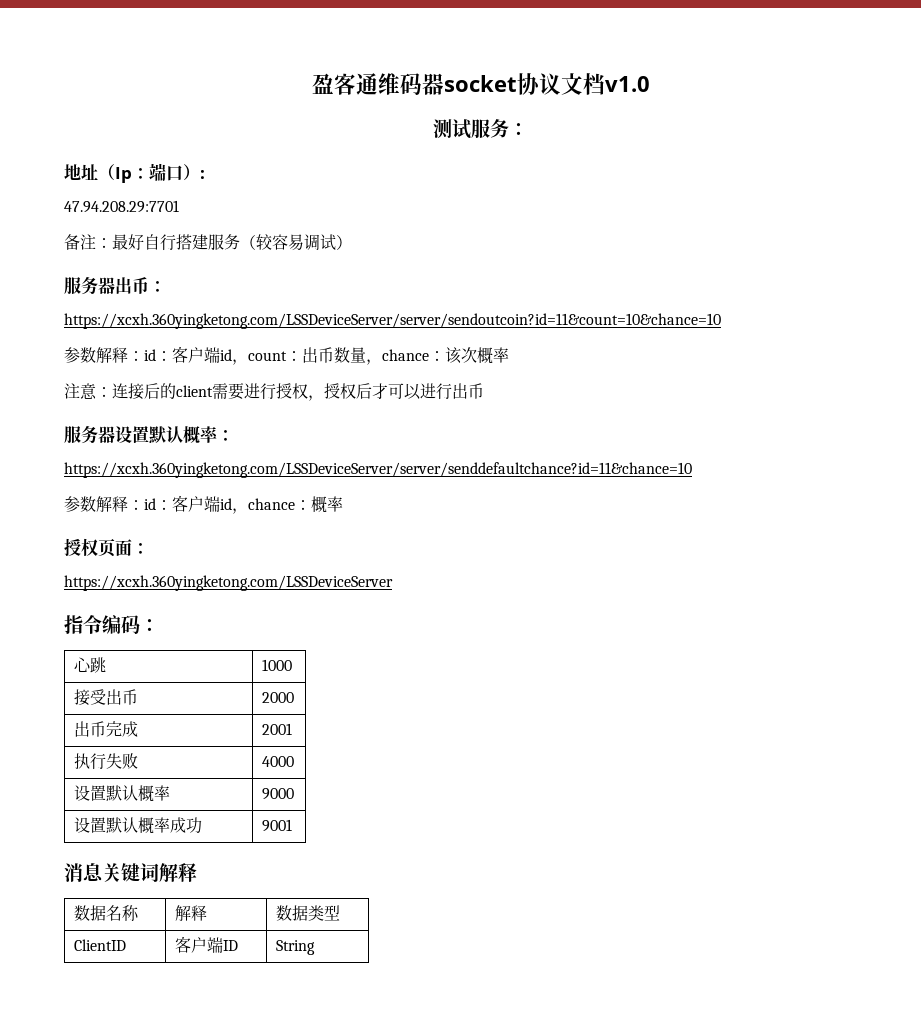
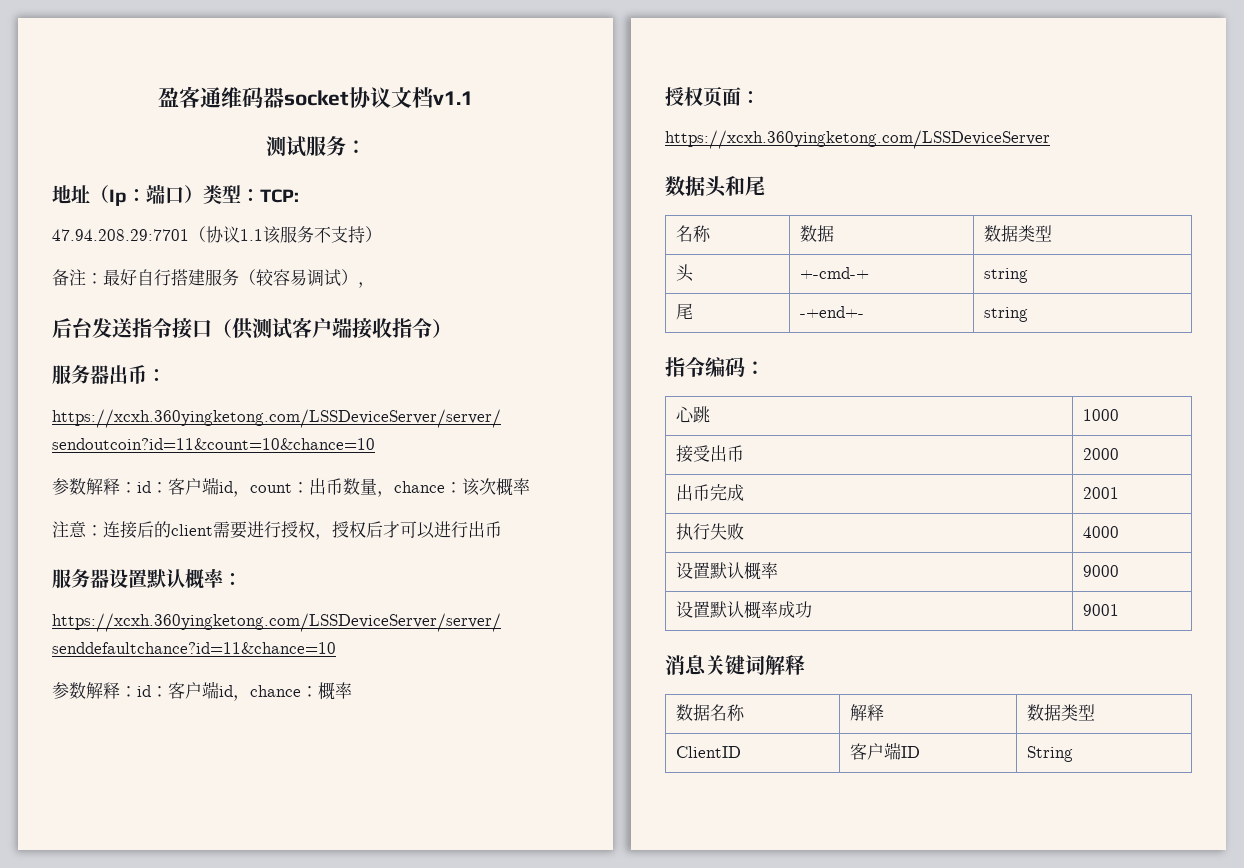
[604,76,650,92] v1.0 -> [433,91,473,105] v1.1
[200,170,205,179] : -> [203,185,299,204] 类型：TCP:
(179, 206) none -> [189,226,382,244] （协议1.1该服务不支持）
(352, 242) none -> [358,282,375,288] [52,317,452,340] ， // 后台发送指令接口（供测试客户端接收指令）
(393, 583) none -> [665,176,765,197] [675,225,711,242] [799,225,834,242] [983,225,1052,242] [675,264,694,282] [799,267,869,279] [983,268,1028,283] [675,303,693,320] [799,306,864,318] [983,307,1028,322] // 数据头和尾 // 名称 | 数据 | 数据类型 // 头 | +-cmd-+ | string // 尾 | -+end+- | string

